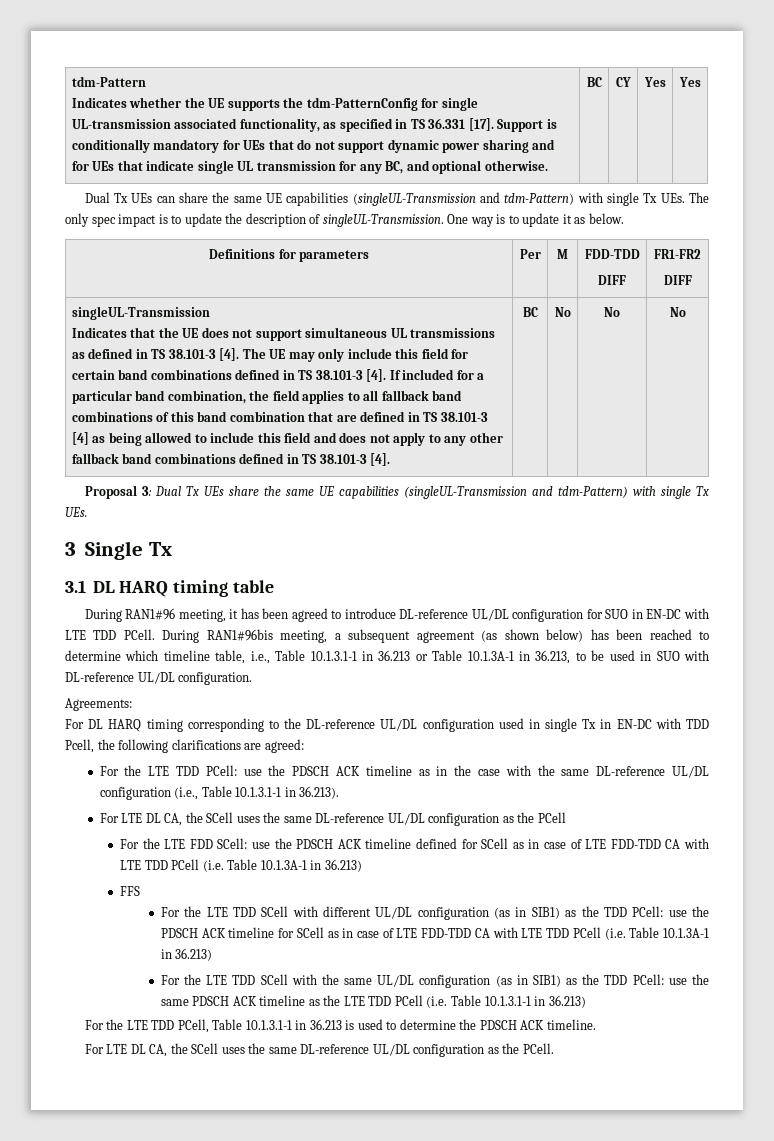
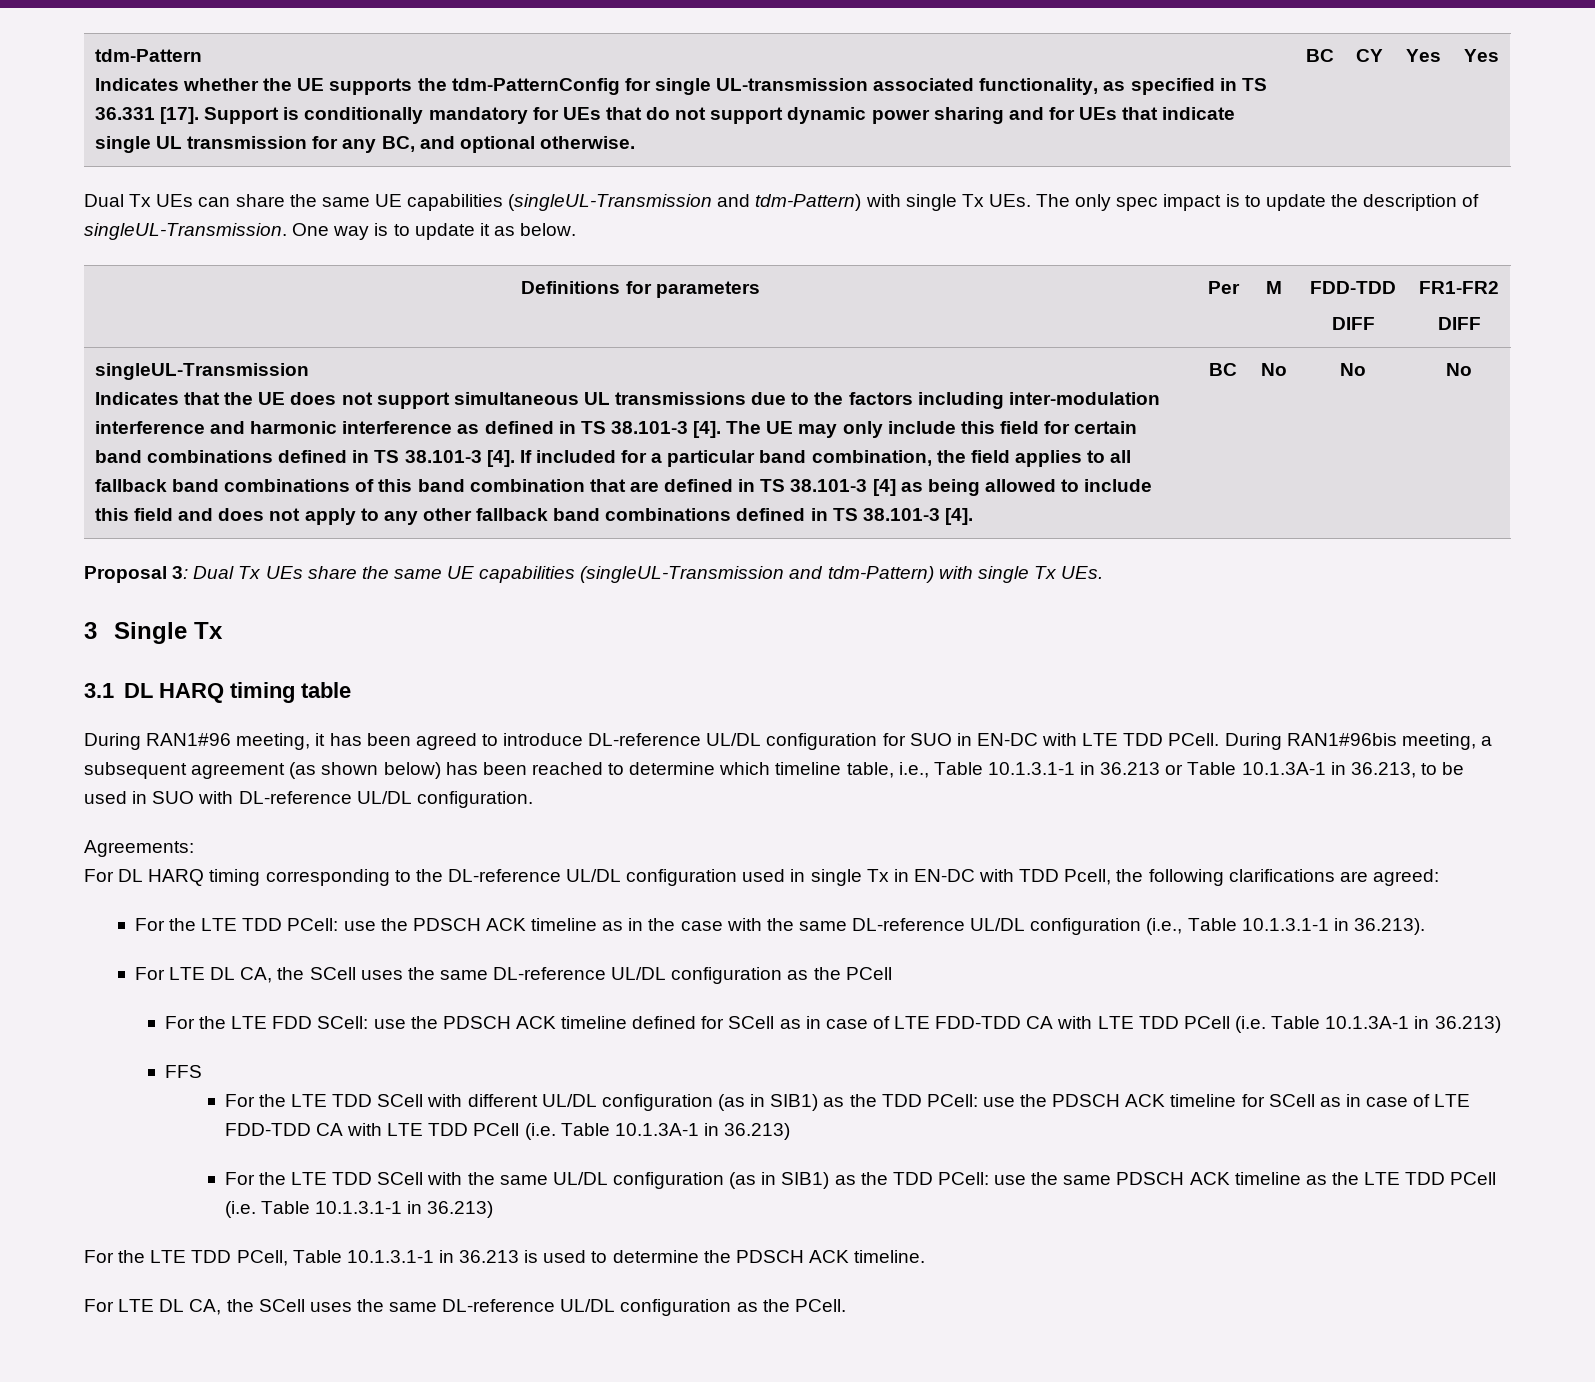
(496, 333) none -> [751,392,1160,409] [94,421,453,434] due to the factors including inter-modulation interference and harmonic interference

